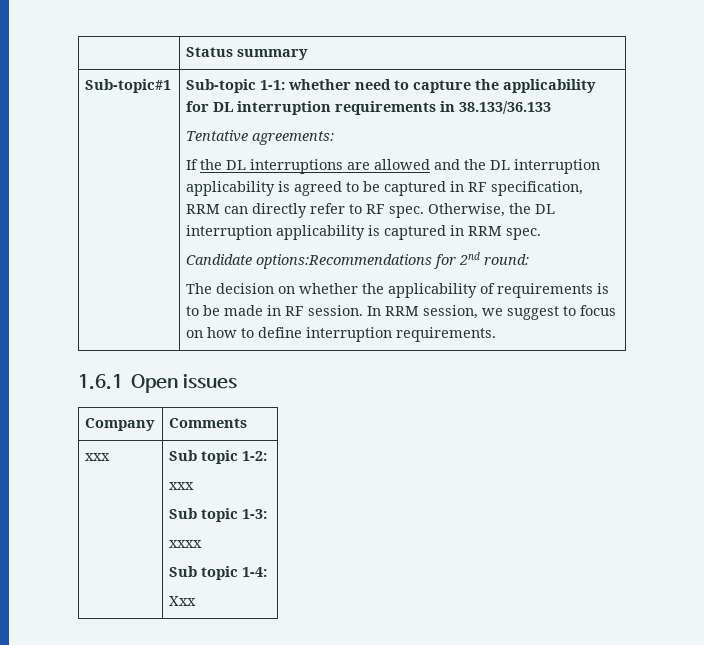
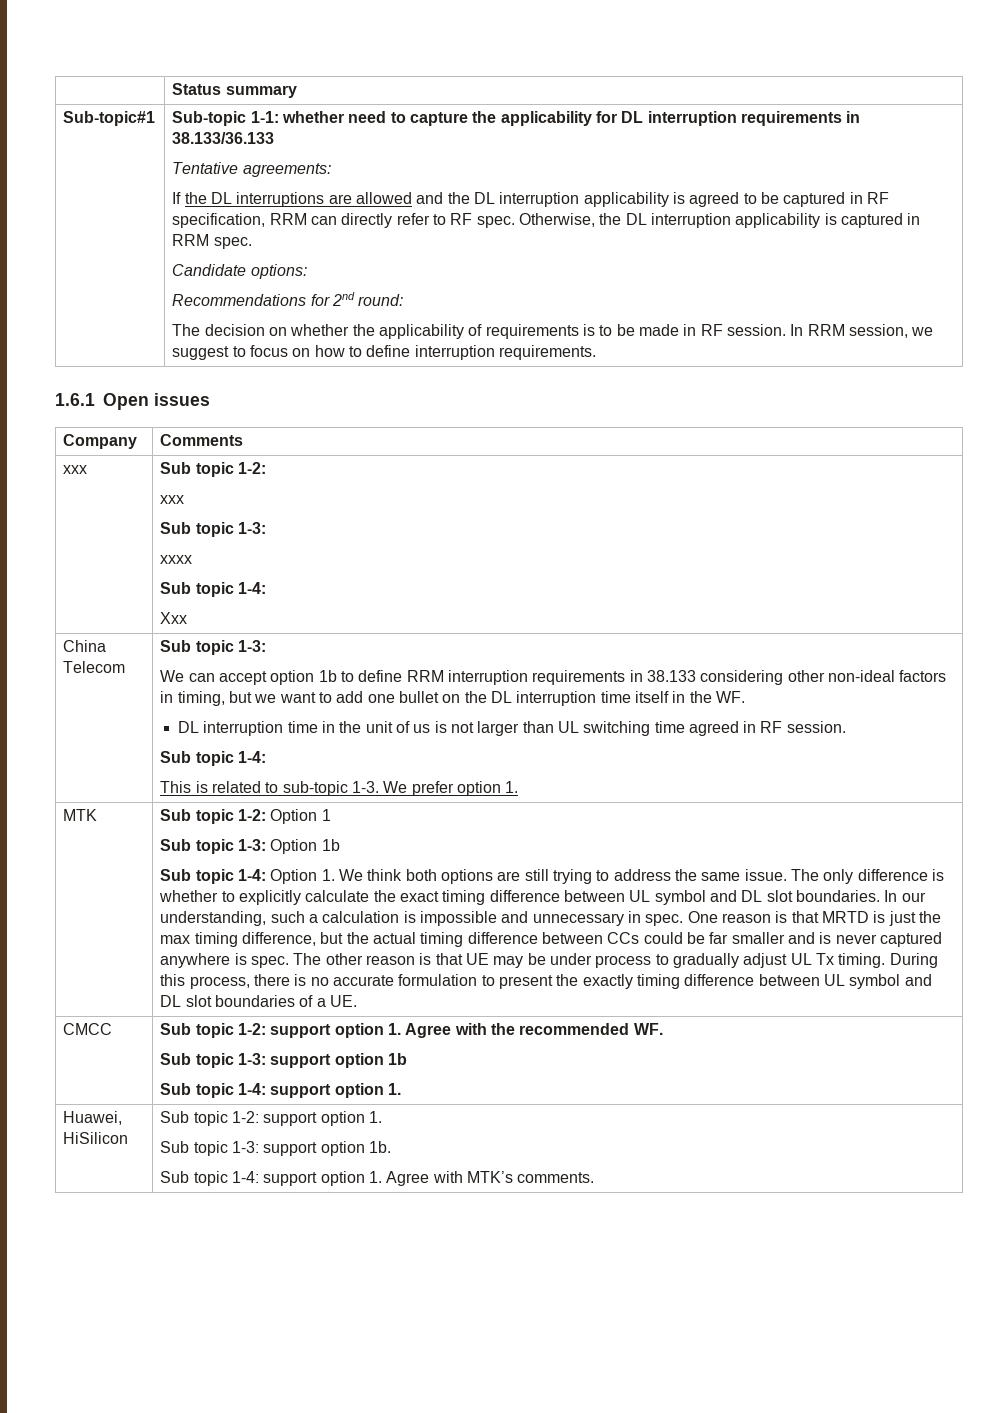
[256,254,433,269] options:Recommendations -> [250,264,307,279] [172,294,307,306] options: // Recommendations
(197, 601) none -> [63,640,107,652] [63,661,126,673] [160,640,267,655] [160,670,947,685] [160,691,745,706] [178,721,846,736] [160,751,267,766] [160,781,519,796] [63,809,98,821] [160,809,331,824] [160,839,340,854] [160,869,944,884] [159,890,926,905] [160,911,941,926] [160,932,942,947] [160,953,938,968] [160,974,932,989] [160,995,358,1007] [63,1023,113,1035] [160,1023,663,1038] [160,1053,408,1068] [160,1083,402,1098] [63,1111,123,1125] [63,1132,129,1144] [160,1111,383,1126] [160,1141,392,1156] [160,1171,595,1186] // China Telecom | Sub topic 1-3: // We can accept option 1b to define RRM interruption requirements in 38.133 considering other non-ideal factors in timing, but we want to add one bullet on the DL interruption time itself in the WF. // DL interruption time in the unit of us is not larger than UL switching time agreed in RF session. // Sub topic 1-4: // This is related to sub-topic 1-3. We prefer option 1. // MTK | Sub topic 1-2: Option 1 // Sub topic 1-3: Option 1b // Sub topic 1-4: Option 1. We think both options are still trying to address the same issue. The only difference is whether to explicitly calculate the exact timing difference between UL symbol and DL slot boundaries. In our understanding, such a calculation is impossible and unnecessary in spec. One reason is that MRTD is just the max timing difference, but the actual timing difference between CCs could be far smaller and is never captured anywhere is spec. The other reason is that UE may be under process to gradually adjust UL Tx timing. During this process, there is no accurate formulation to present the exactly timing difference between UL symbol and DL slot boundaries of a UE. // CMCC | Sub topic 1-2: support option 1. Agree with the recommended WF. // Sub topic 1-3: support option 1b // Sub topic 1-4: support option 1. // Huawei, HiSilicon | Sub topic 1-2: support option 1. // Sub topic 1-3: support option 1b. // Sub topic 1-4: support option 1. Agree with MTK’s comments.

